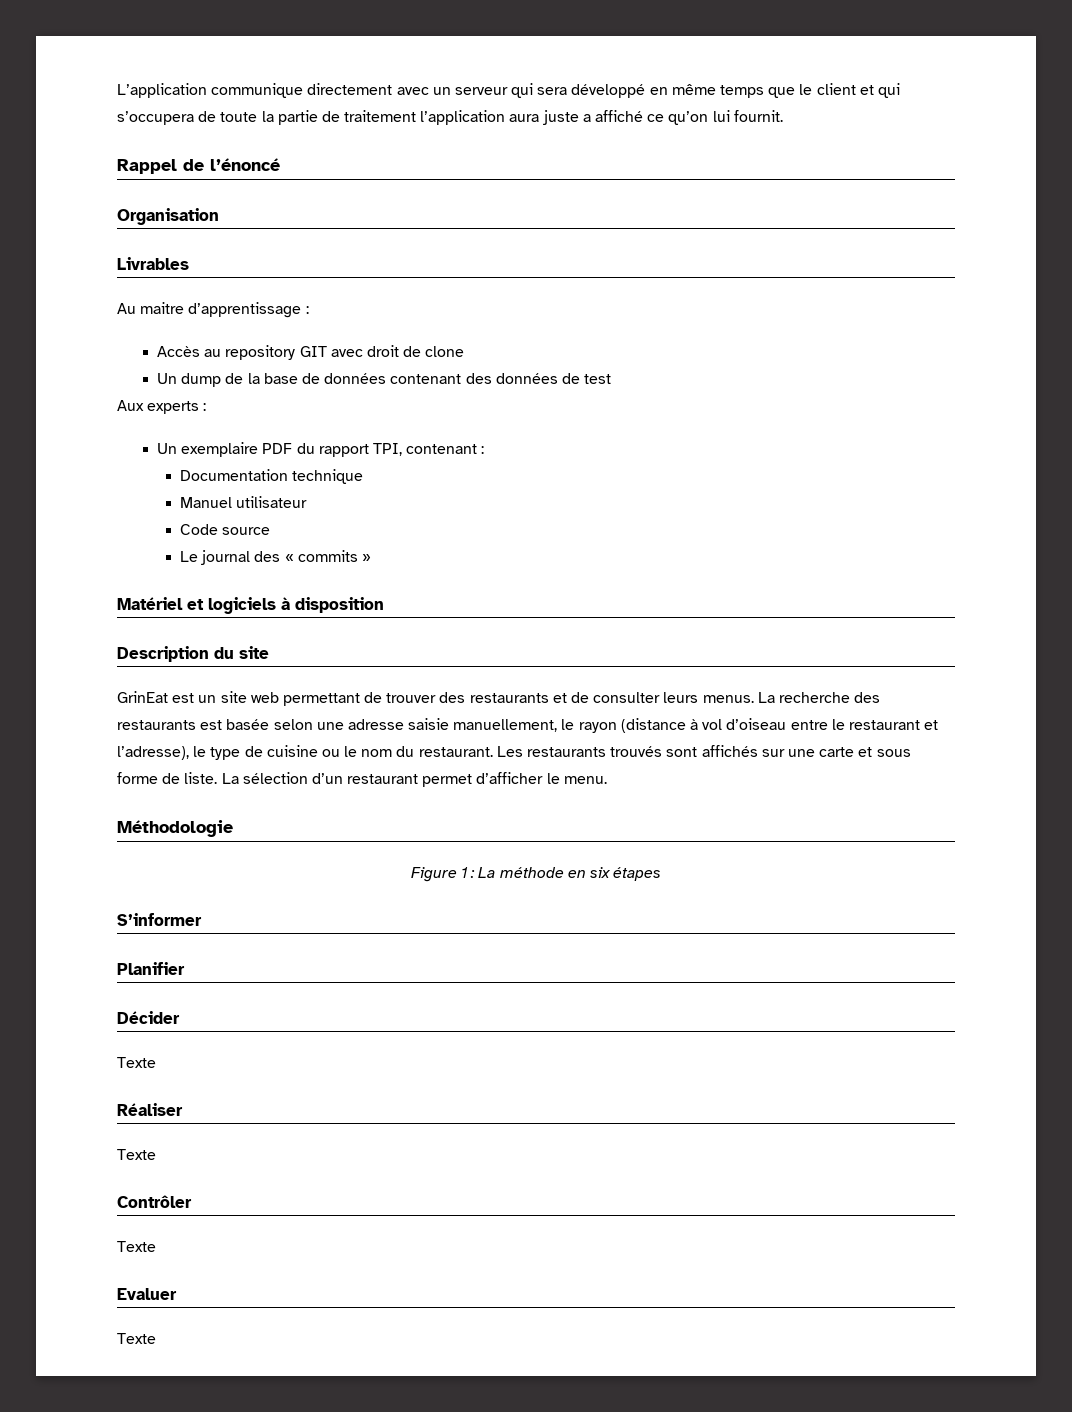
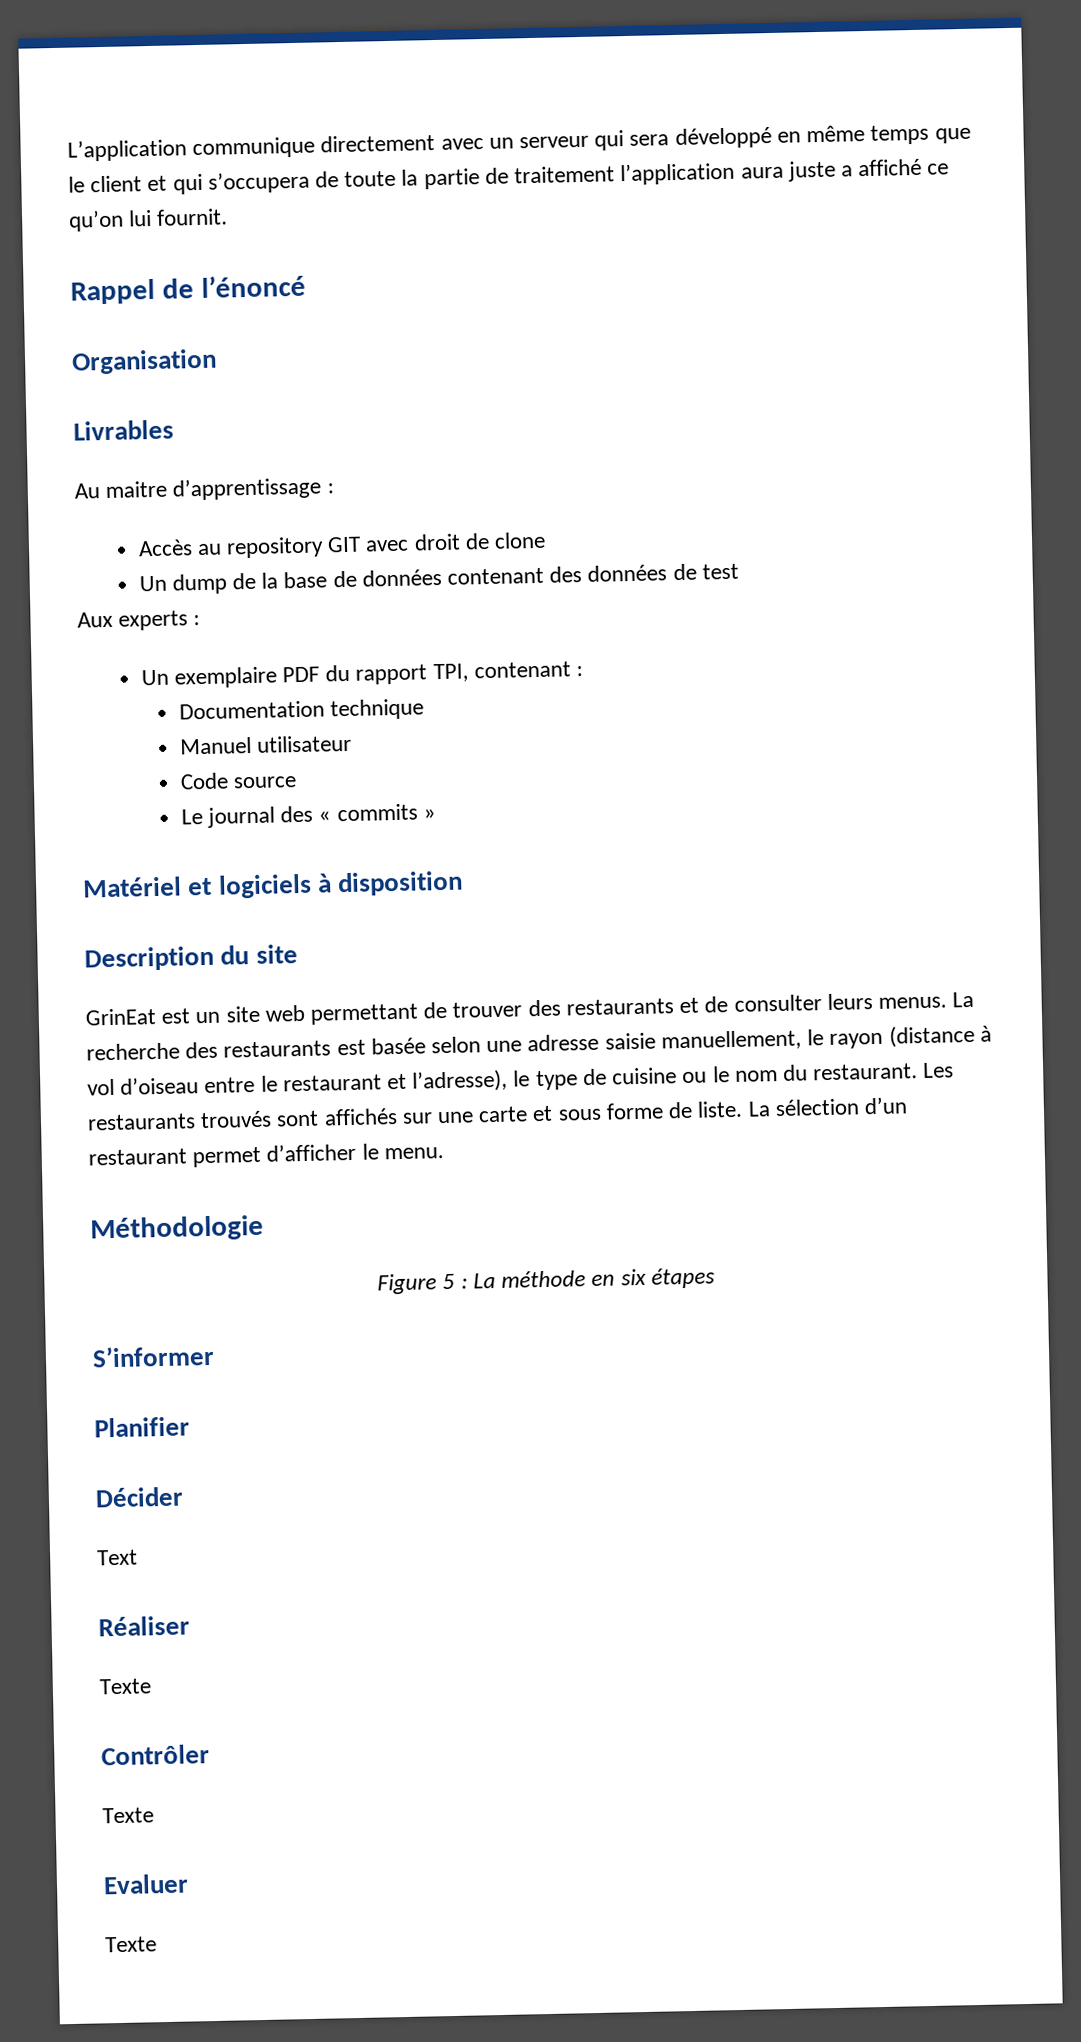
[461,867,469,878] 1 -> [442,1273,456,1290] 5
[117,1057,156,1068] Texte -> [96,1549,138,1566] Text

